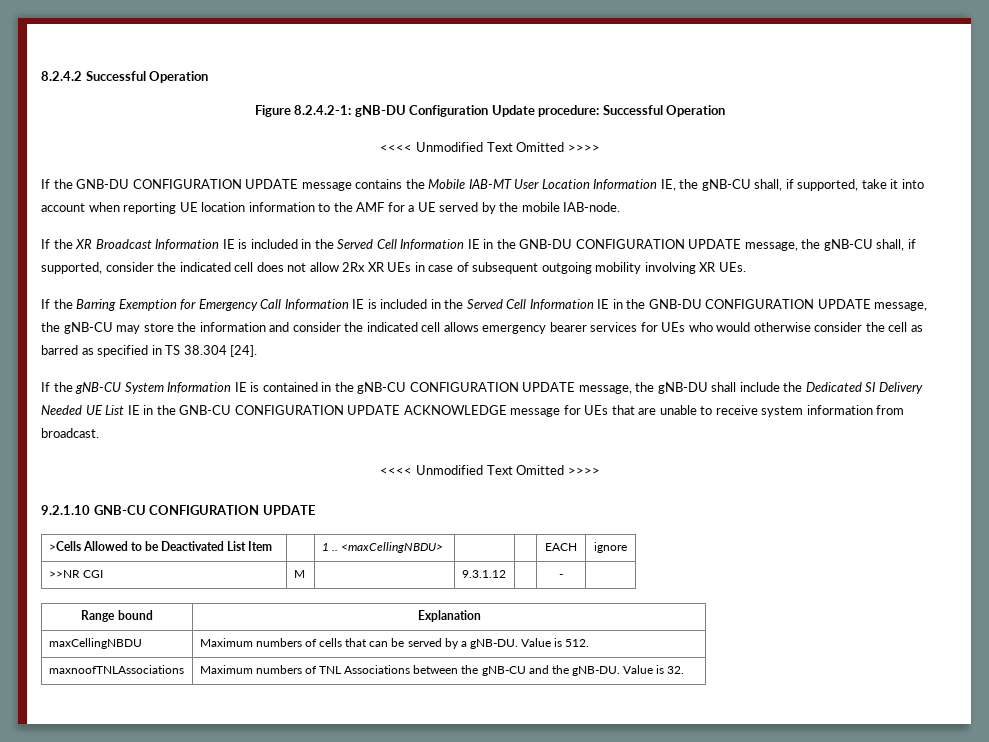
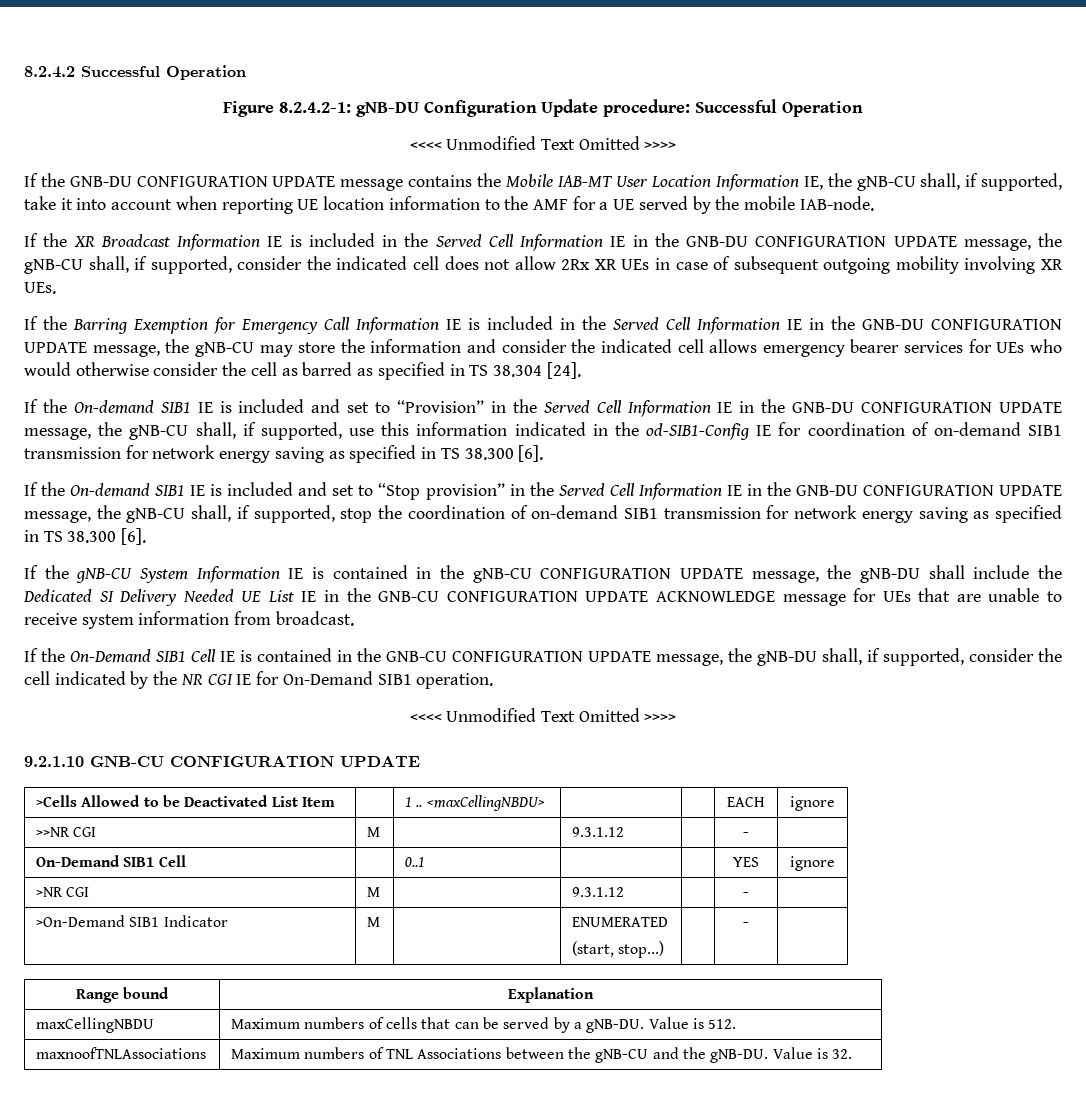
(258, 351) none -> [24,399,1063,417] [24,422,1062,440] [24,445,544,463] [24,482,1062,500] [24,505,1062,523] [24,528,147,545] // If the On-demand SIB1 IE is included and set to “Provision” in the Served Cell Information IE in the GNB-DU CONFIGURATION UPDATE message, the gNB-CU shall, if supported, use this information indicated in the od-SIB1-Config IE for coordination of on-demand SIB1 transmission for network energy saving as specified in TS 38.300 [6]. // If the On-demand SIB1 IE is included and set to “Stop provision” in the Served Cell Information IE in the GNB-DU CONFIGURATION UPDATE message, the gNB-CU shall, if supported, stop the coordination of on-demand SIB1 transmission for network energy saving as specified in TS 38.300 [6].
(99, 433) none -> [24,648,1062,666] [24,671,494,689] // If the On-Demand SIB1 Cell IE is contained in the GNB-CU CONFIGURATION UPDATE message, the gNB-DU shall, if supported, consider the cell indicated by the NR CGI IE for On-Demand SIB1 operation.
(563, 576) none -> [36,855,186,867] [405,857,426,867] [733,857,759,867] [790,856,835,871] [36,887,90,897] [367,887,381,897] [572,887,625,897] [743,892,749,897] [36,915,228,927] [367,917,381,927] [572,917,669,927] [572,941,665,958] [743,922,749,927] // On-Demand SIB1 Cell | | 0..1 | | | YES | ignore // >NR CGI | M | | 9.3.1.12 | | - | // >On-Demand SIB1 Indicator | M | | ENUMERATED // (start, stop...) | | - |

